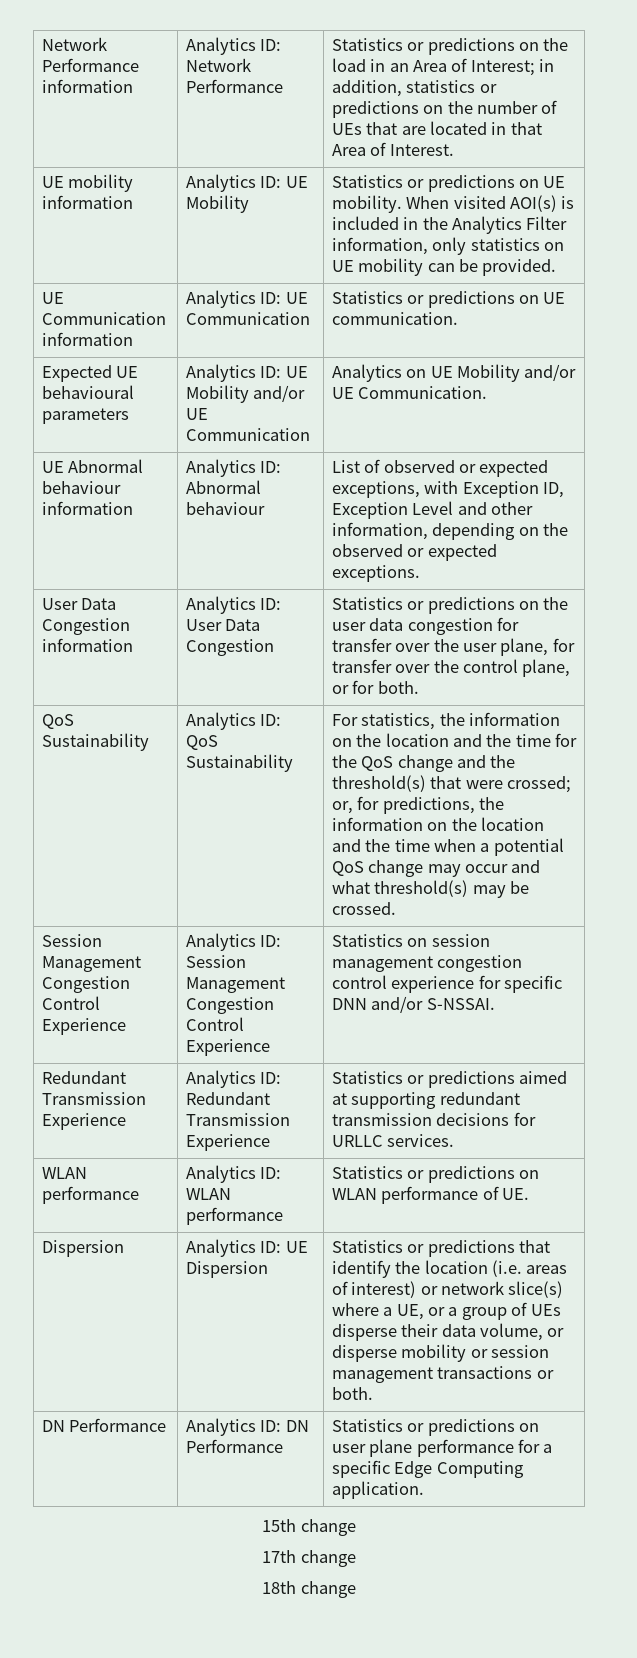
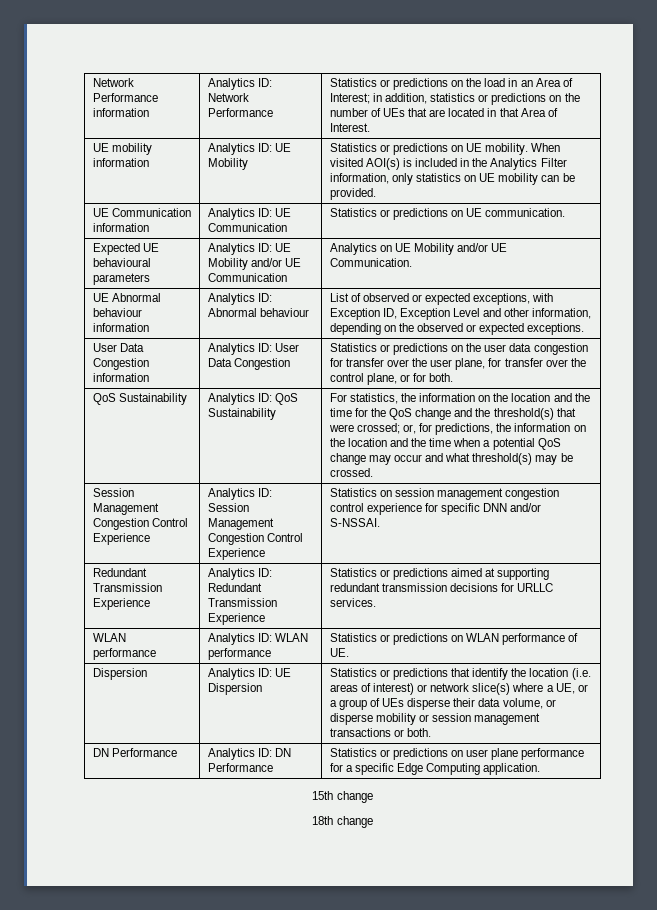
[262,1550,356,1567] // 17th change -> (373, 797) none

